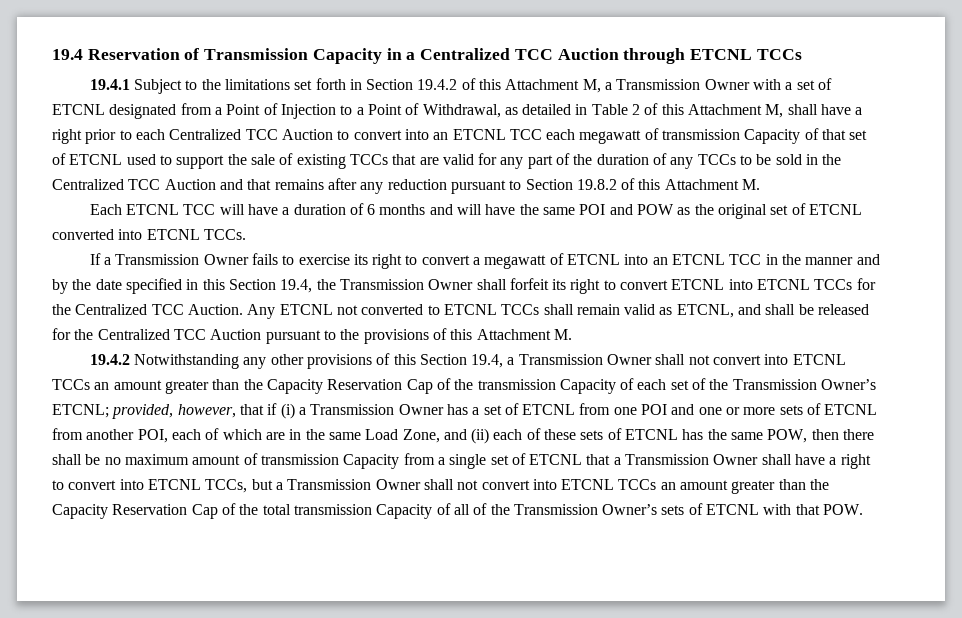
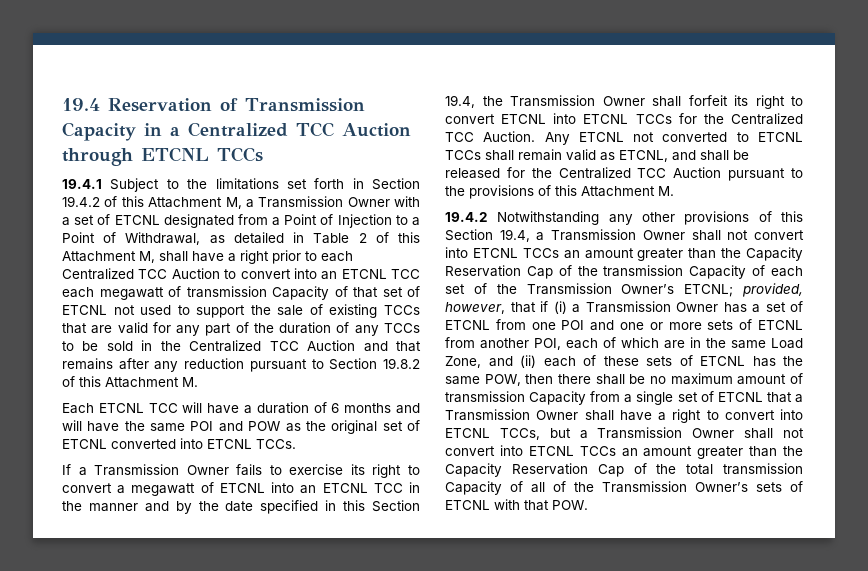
(123, 159) none -> [113,305,135,315] not

